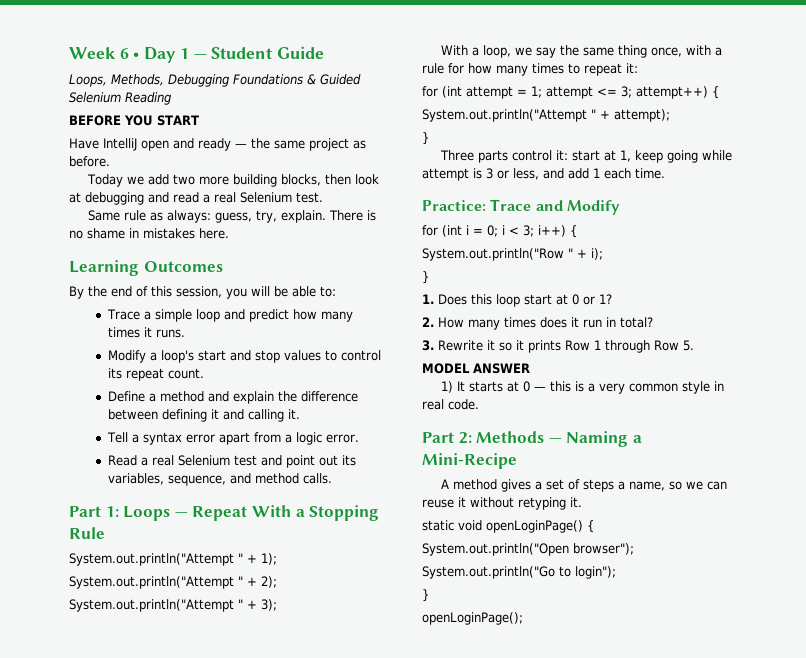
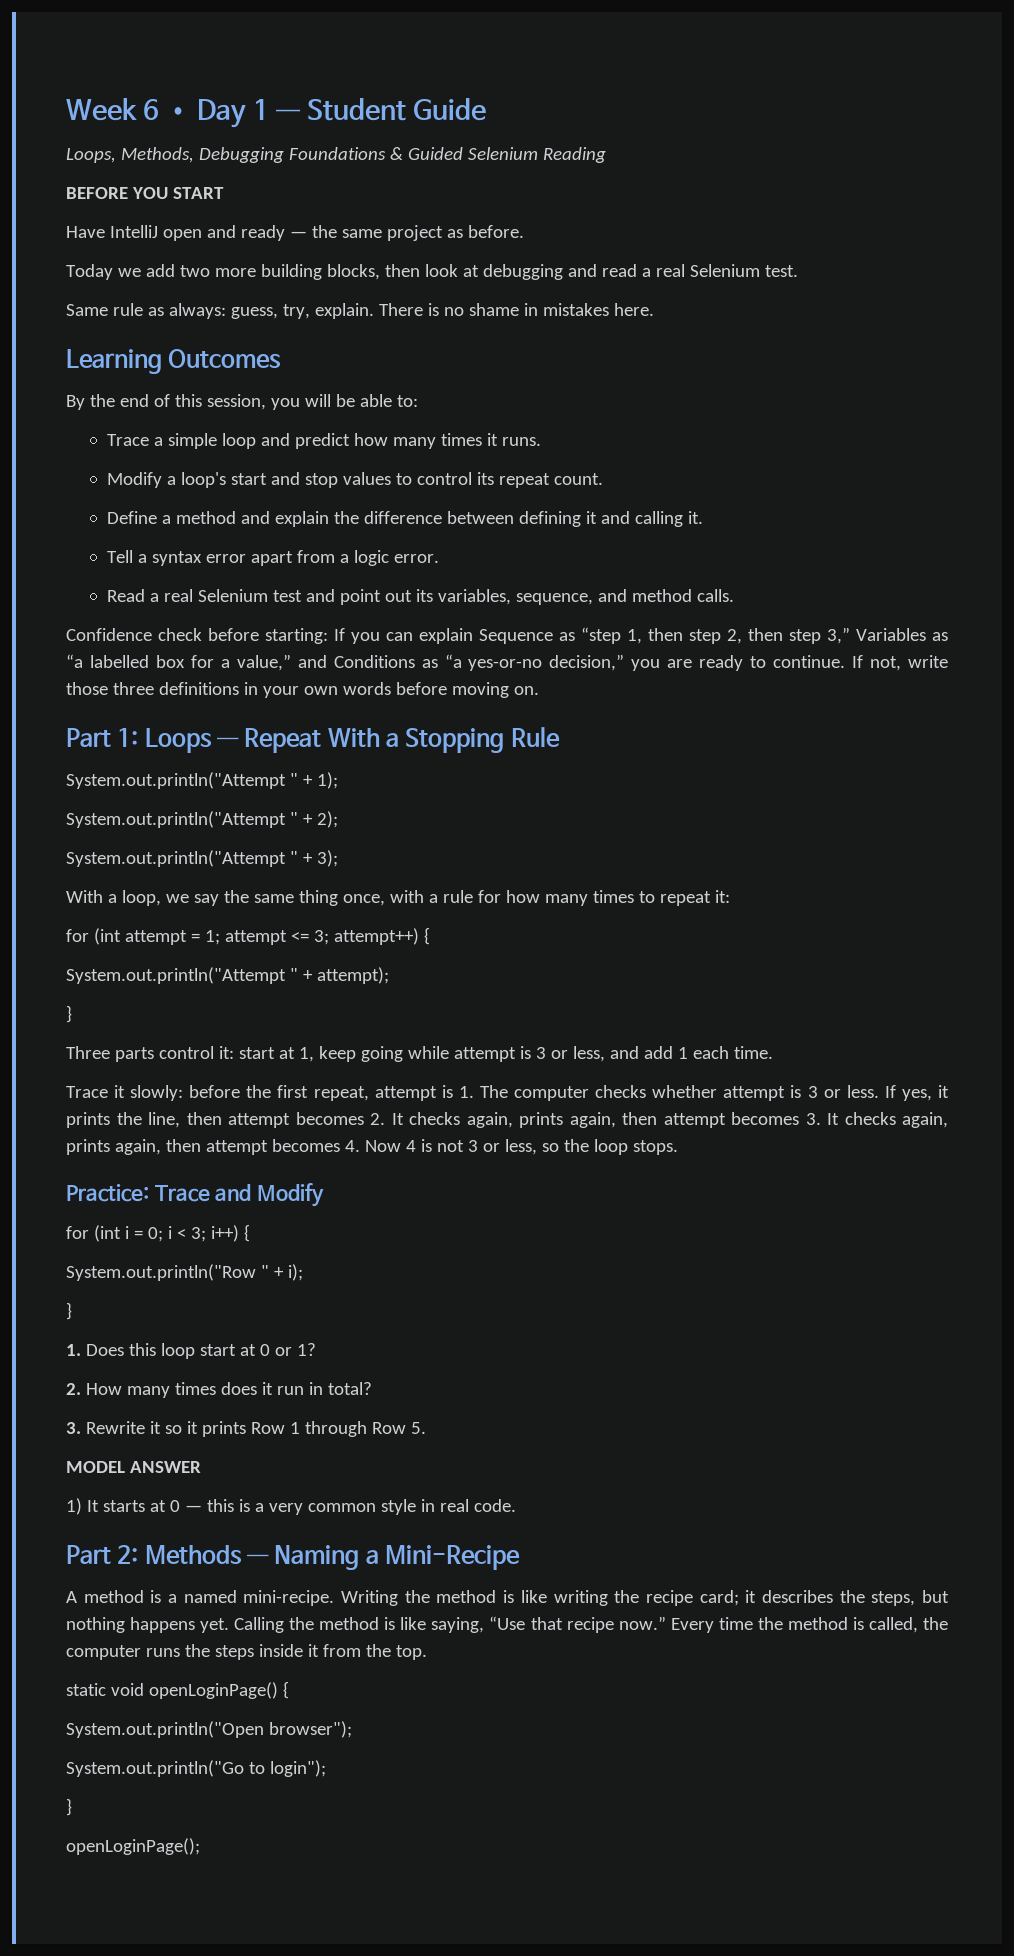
(332, 478) none -> [66,627,948,644] [66,654,948,671] [66,682,539,698] // Confidence check before starting: If you can explain Sequence as “step 1, then step 2, then step 3,” Variables as “a labelled box for a value,” and Conditions as “a yes-or-no decision,” you are ready to continue. If not, write those three definitions in your own words before moving on.
(665, 173) none -> [66,1085,949,1101] [66,1112,948,1128] [66,1139,678,1155] // Trace it slowly: before the first repeat, attempt is 1. The computer checks whether attempt is 3 or less. If yes, it prints the line, then attempt becomes 2. It checks again, prints again, then attempt becomes 3. It checks again, prints again, then attempt becomes 4. Now 4 is not 3 or less, so the loop stops.
[501,479,728,492] [422,497,582,510] gives a set of steps a name, so we can reuse it without retyping it. -> [150,1590,950,1606] [66,1616,949,1633] [66,1644,427,1660] is a named mini-recipe. Writing the method is like writing the recipe card; it describes the steps, but nothing happens yet. Calling the method is like saying, “Use that recipe now.” Every time the method is called, the computer runs the steps inside it from the top.

